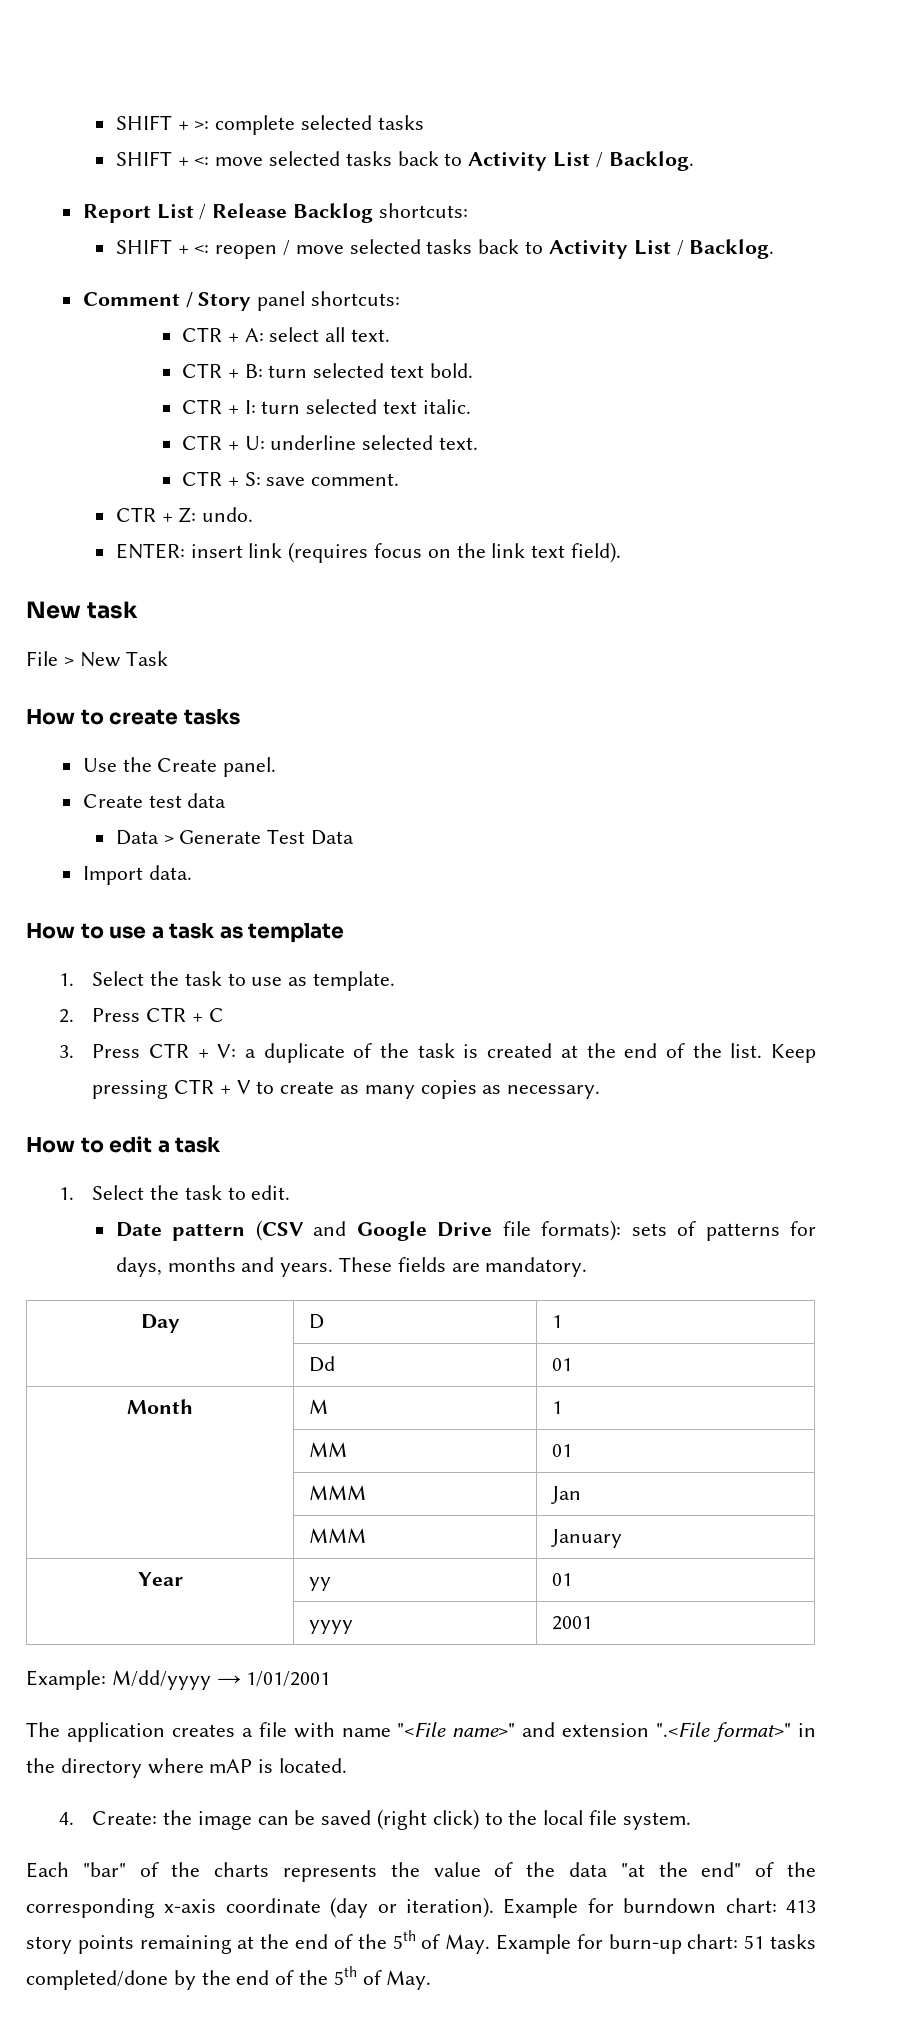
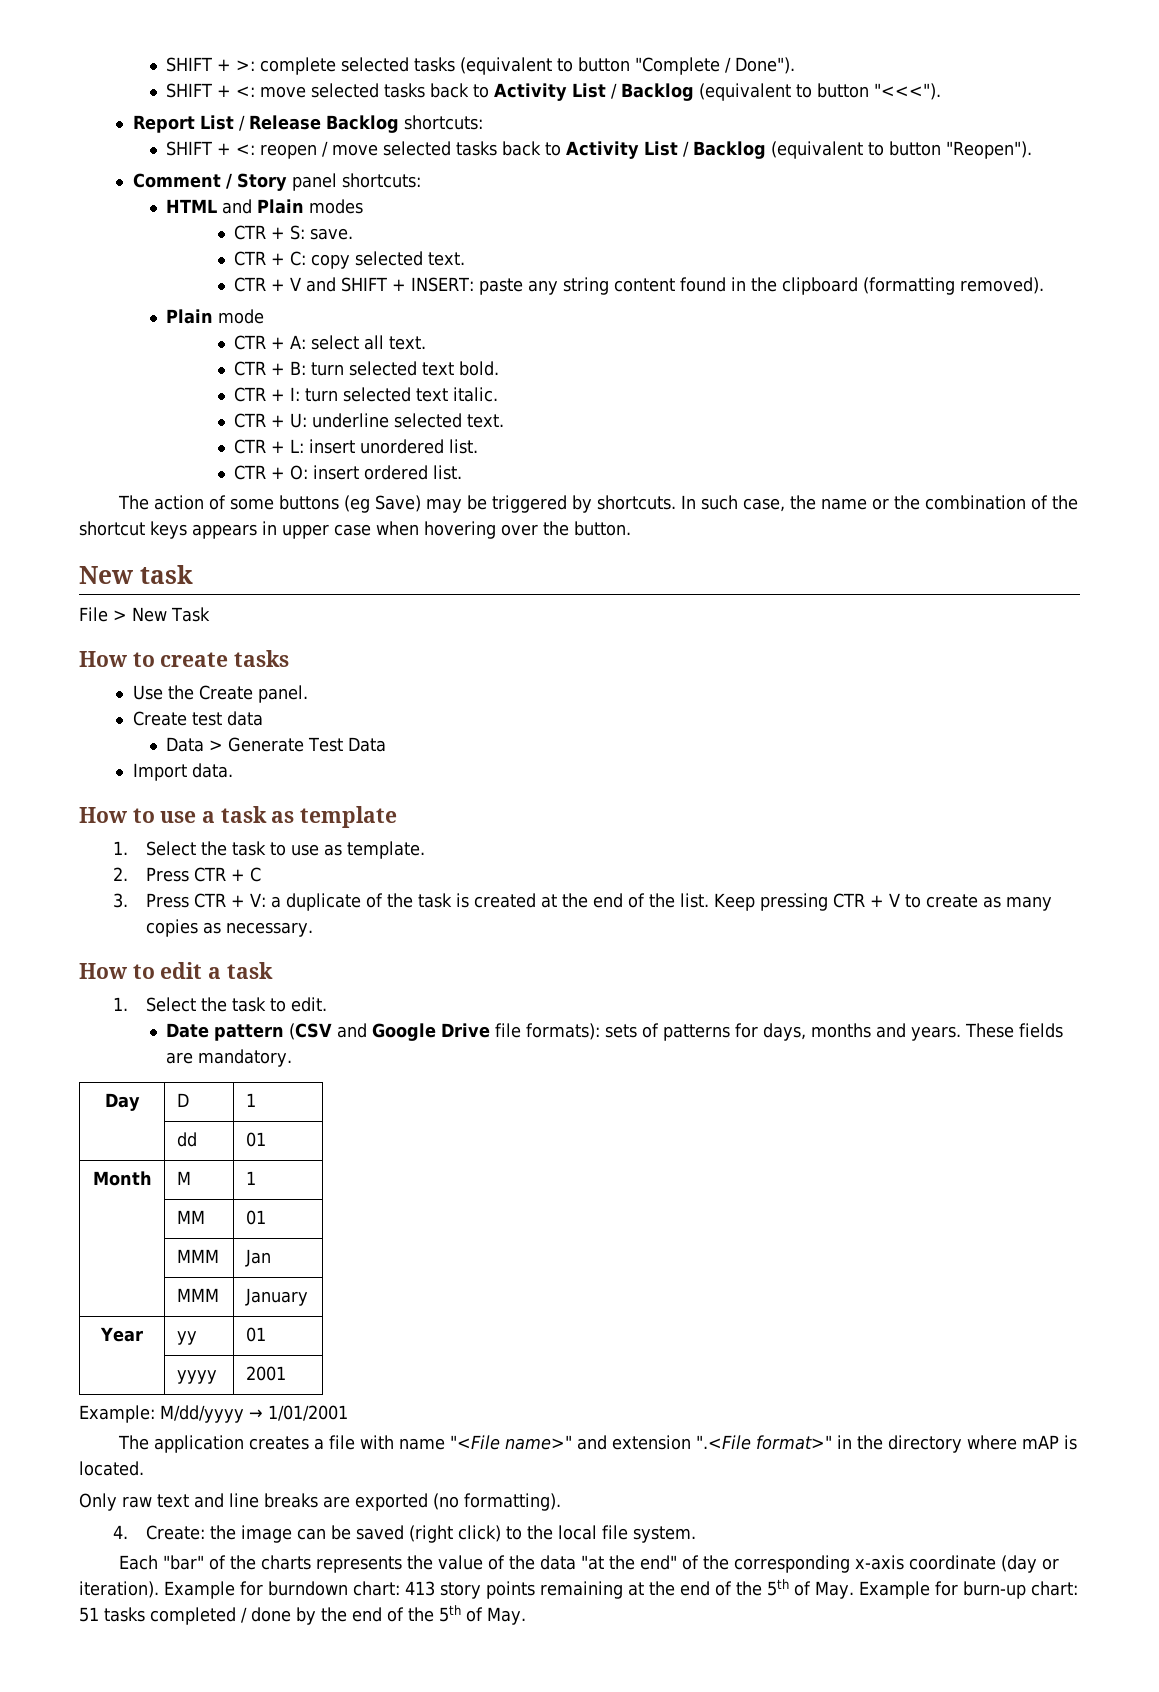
(424, 122) none -> [460,57,796,75] (equivalent to button "Complete / Done").
[608,151,694,171] Backlog. -> [621,83,942,101] Backlog (equivalent to button "<<<").
[689,239,775,259] Backlog. -> [693,141,1033,159] Backlog (equivalent to button "Reopen").
(400, 298) none -> [166,199,364,214] [233,225,353,240] [233,251,465,269] [233,277,1044,295] [166,309,265,324] // HTML and Plain modes // CTR + S: save. // CTR + C: copy selected text. // CTR + V and SHIFT + INSERT: paste any string content found in the clipboard (formatting removed). // Plain mode
[244,472,400,486] [115,507,254,523] [115,542,622,563] S: save comment. // CTR + Z: undo. // ENTER: insert link (requires focus on the link text field). -> [289,439,478,454] [233,465,462,480] [117,495,1078,513] [79,521,631,539] L: insert unordered list. // CTR + O: insert ordered list. // The action of some buttons (eg Save) may be triggered by shortcuts. In such case, the name or the combination of the shortcut keys appears in upper case when hovering over the button.
[308,1356,335,1372] Dd -> [176,1132,197,1147] dd
(348, 1765) none -> [79,1493,561,1511] // Only raw text and line breaks are exported (no formatting).
[26,1970,168,1990] completed/done -> [150,1607,291,1625] completed / done

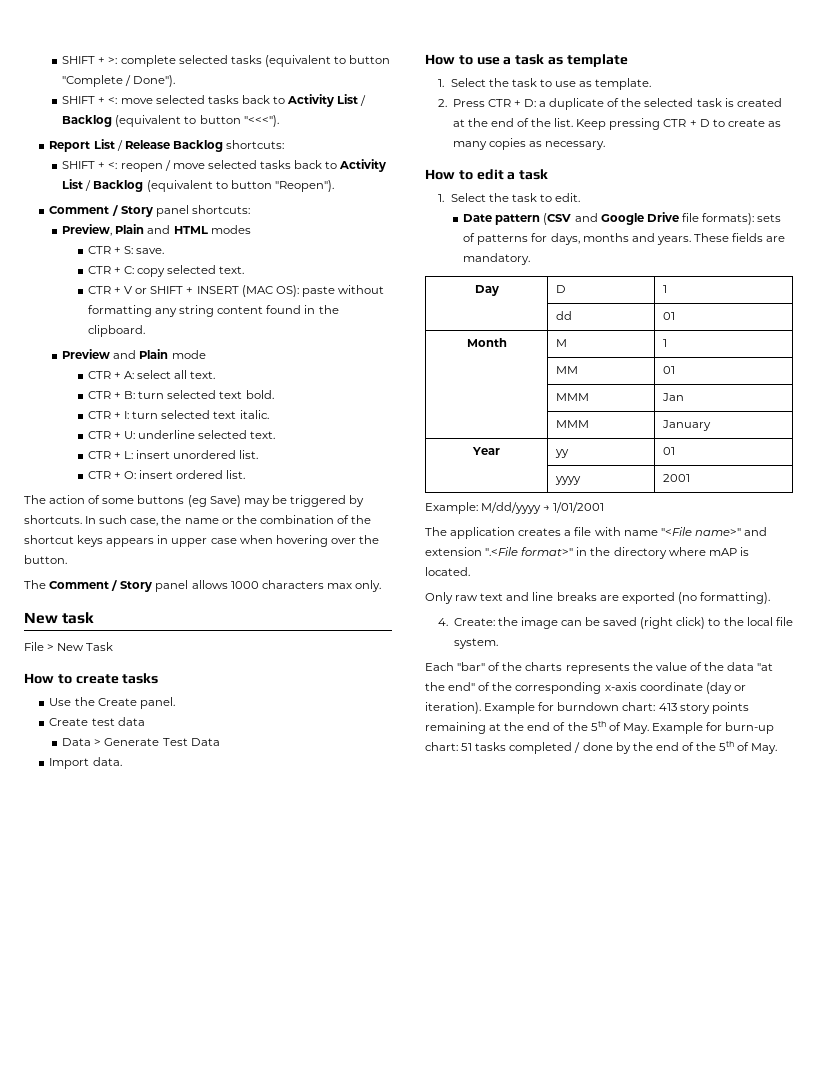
[166,199,305,214] HTML and Plain -> [62,224,208,236] Preview, Plain and HTML
[305,277,523,295] and SHIFT + INSERT: paste -> [135,285,384,297] [87,305,152,317] or SHIFT + INSERT (MAC OS): paste without formatting
[781,277,1044,295] clipboard (formatting removed). // -> [87,325,145,337] [62,349,137,359] clipboard. // Preview and
(631, 528) none -> [24,580,381,592] // The Comment / Story panel allows 1000 characters max only.
[250,867,262,882] [112,893,267,908] C // 3. Press CTR + V: -> [523,99,536,107] D:
(414, 900) none -> [644,98,694,107] selected
[889,893,901,907] V -> [699,119,710,127] D

